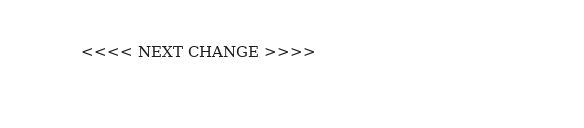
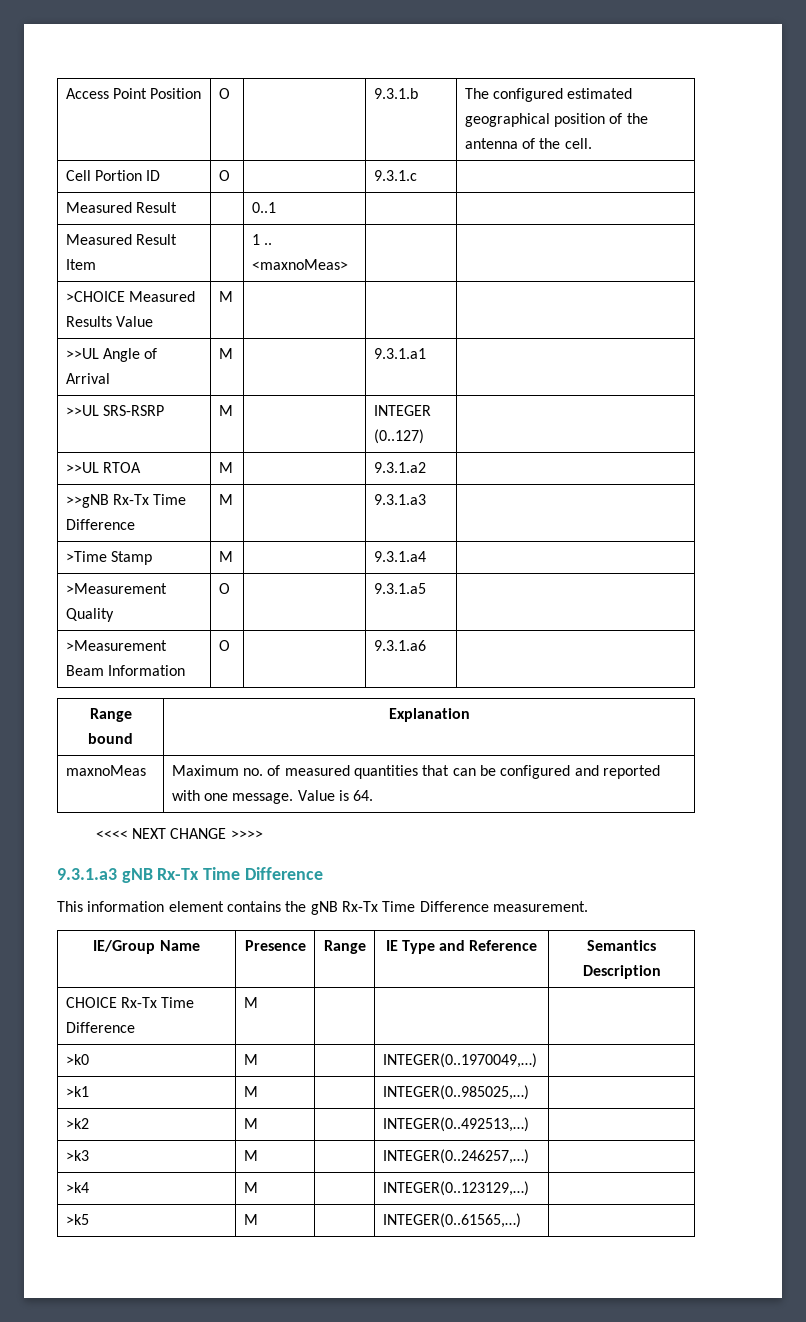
[80,46,316,57] <<<< NEXT CHANGE >>>> -> [65,88,202,99] [218,88,230,99] [373,88,418,99] [464,88,633,102] [464,113,648,127] [464,138,592,149] [65,170,161,181] [218,170,230,181] [373,170,417,181] [65,202,177,213] [251,202,276,213] [65,234,177,245] [65,259,96,270] [251,234,272,245] [251,259,348,270] [65,291,195,302] [65,316,153,327] [218,291,233,302] [65,348,158,362] [65,373,110,384] [218,348,233,359] [373,348,426,359] [65,405,164,416] [218,405,233,416] [373,405,431,416] [373,429,424,444] [65,462,141,473] [218,462,233,473] [373,462,426,473] [65,494,187,508] [65,519,135,530] [218,494,233,505] [373,494,426,505] [65,551,152,565] [218,551,233,562] [373,551,426,562] [65,583,167,594] [65,608,114,622] [218,583,230,594] [373,583,426,594] [65,640,167,651] [65,665,185,676] [218,640,230,651] [373,640,426,651] [89,708,132,722] [88,733,133,744] [388,708,470,722] [65,765,146,776] [171,765,660,779] [171,790,374,804] [95,828,263,839] [57,867,323,883] [57,901,588,915] [93,940,200,954] [244,940,306,951] [323,940,366,954] [385,940,538,954] [587,940,656,951] [582,965,661,979] [65,997,195,1008] [65,1022,135,1033] [243,997,258,1008] [65,1054,89,1065] [243,1054,258,1065] [382,1053,537,1068] [65,1086,89,1097] [243,1086,258,1097] [382,1085,529,1100] [65,1118,89,1129] [243,1118,258,1129] [382,1117,529,1132] [65,1150,89,1161] [243,1150,258,1161] [382,1149,529,1164] [65,1182,89,1193] [243,1182,258,1193] [382,1181,529,1196] [65,1214,89,1225] [243,1214,258,1225] [382,1213,521,1228] Access Point Position | O | | 9.3.1.b | The configured estimated geographical position of the antenna of the cell. // Cell Portion ID | O | | 9.3.1.c | // Measured Result | | 0..1 | | // Measured Result Item | | 1 .. <maxnoMeas> | | // >CHOICE Measured Results Value | M | | | // >>UL Angle of Arrival | M | | 9.3.1.a1 | // >>UL SRS-RSRP | M | | INTEGER (0..127) | // >>UL RTOA | M | | 9.3.1.a2 | // >>gNB Rx-Tx Time Difference | M | | 9.3.1.a3 | // >Time Stamp | M | | 9.3.1.a4 | // >Measurement Quality | O | | 9.3.1.a5 | // >Measurement Beam Information | O | | 9.3.1.a6 | // Range bound | Explanation // maxnoMeas | Maximum no. of measured quantities that can be configured and reported with one message. Value is 64. // <<<< NEXT CHANGE >>>> // 9.3.1.a3 gNB Rx-Tx Time Difference // This information element contains the gNB Rx-Tx Time Difference measurement. // IE/Group Name | Presence | Range | IE Type and Reference | Semantics Description // CHOICE Rx-Tx Time Difference | M | | | // >k0 | M | | INTEGER(0..1970049,…) | // >k1 | M | | INTEGER(0..985025,…) | // >k2 | M | | INTEGER(0..492513,…) | // >k3 | M | | INTEGER(0..246257,…) | // >k4 | M | | INTEGER(0..123129,…) | // >k5 | M | | INTEGER(0..61565,…) |

